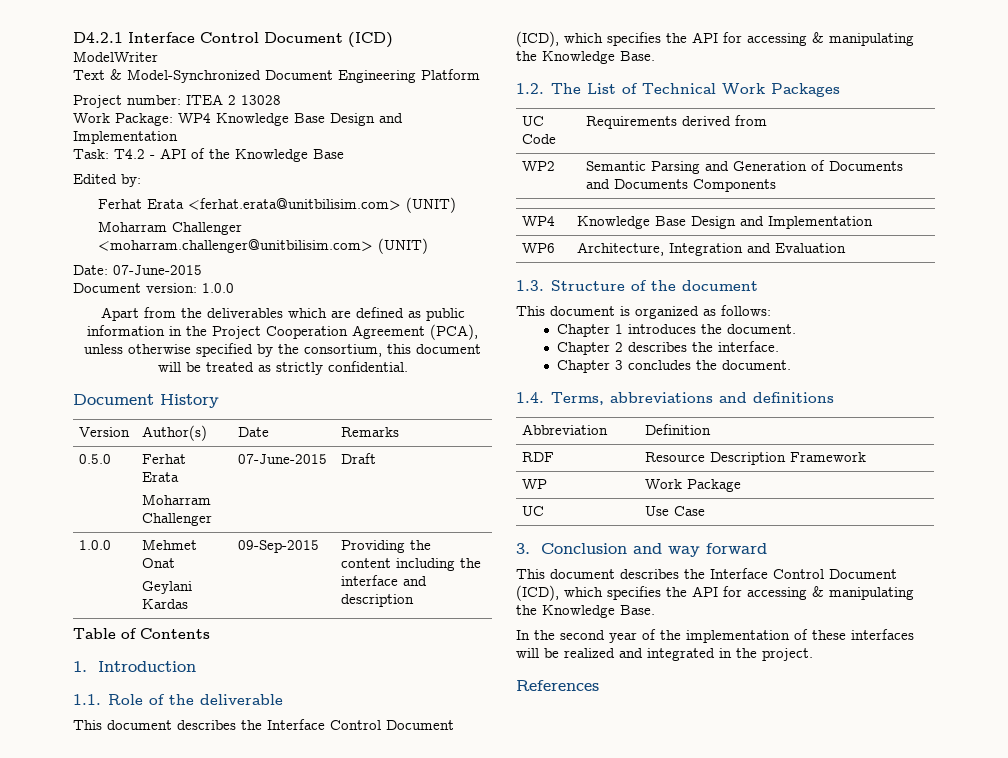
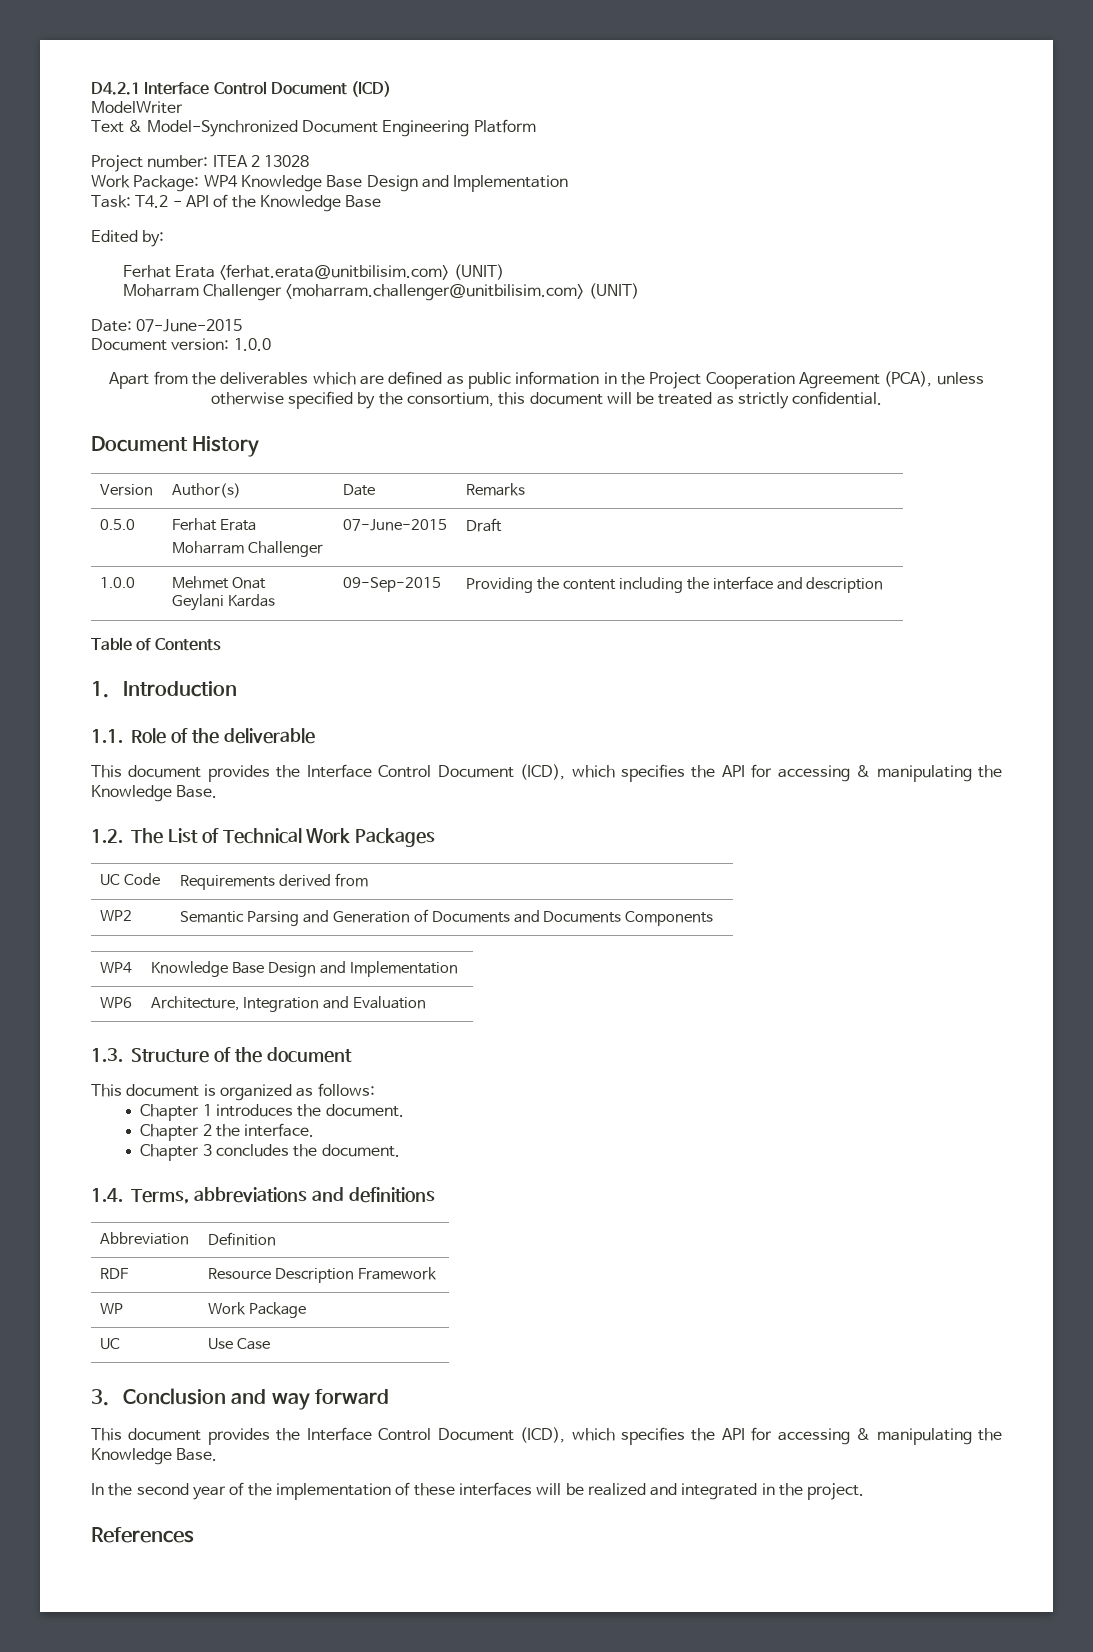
[177,720,236,730] describes -> [207,765,270,782] provides
[628,342,688,352] describes -> (212, 1130) none
[620,569,679,579] describes -> [207,1428,270,1445] provides

